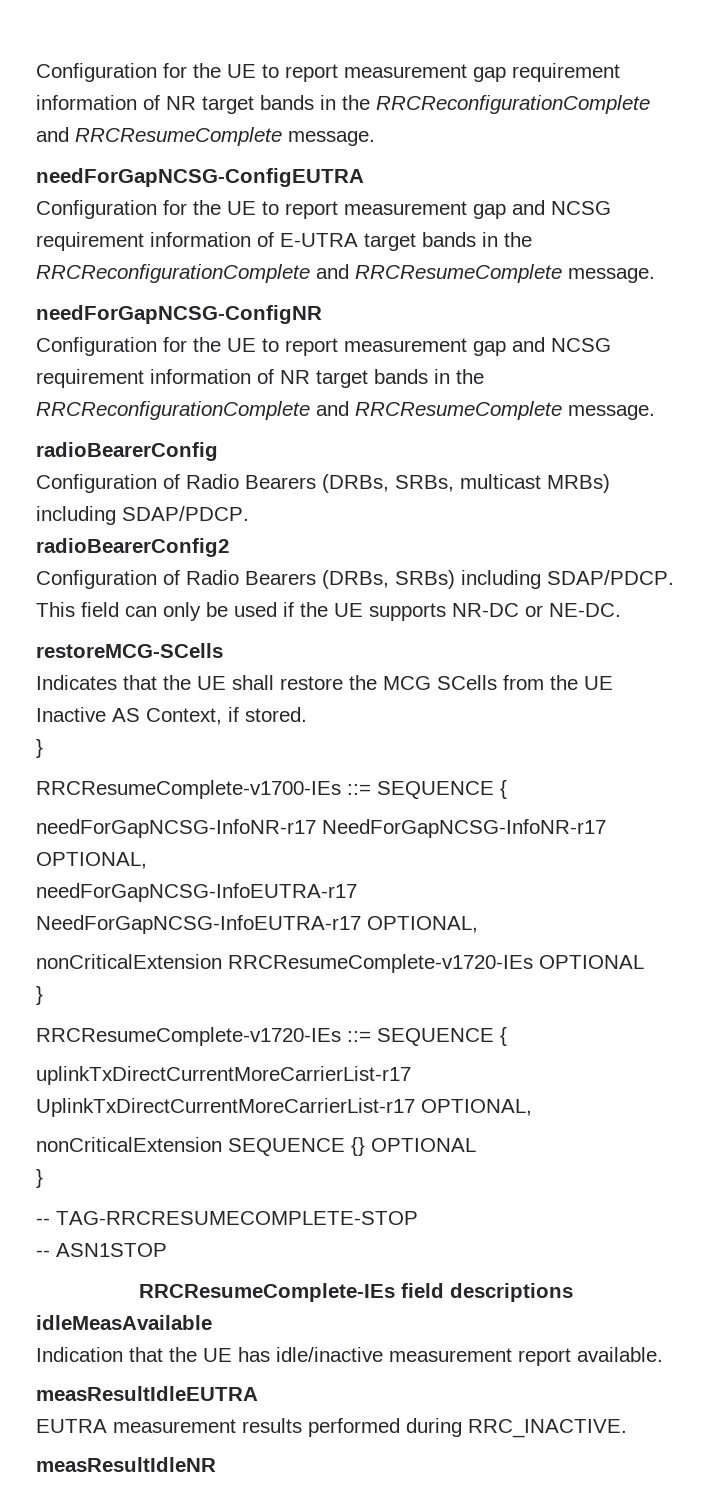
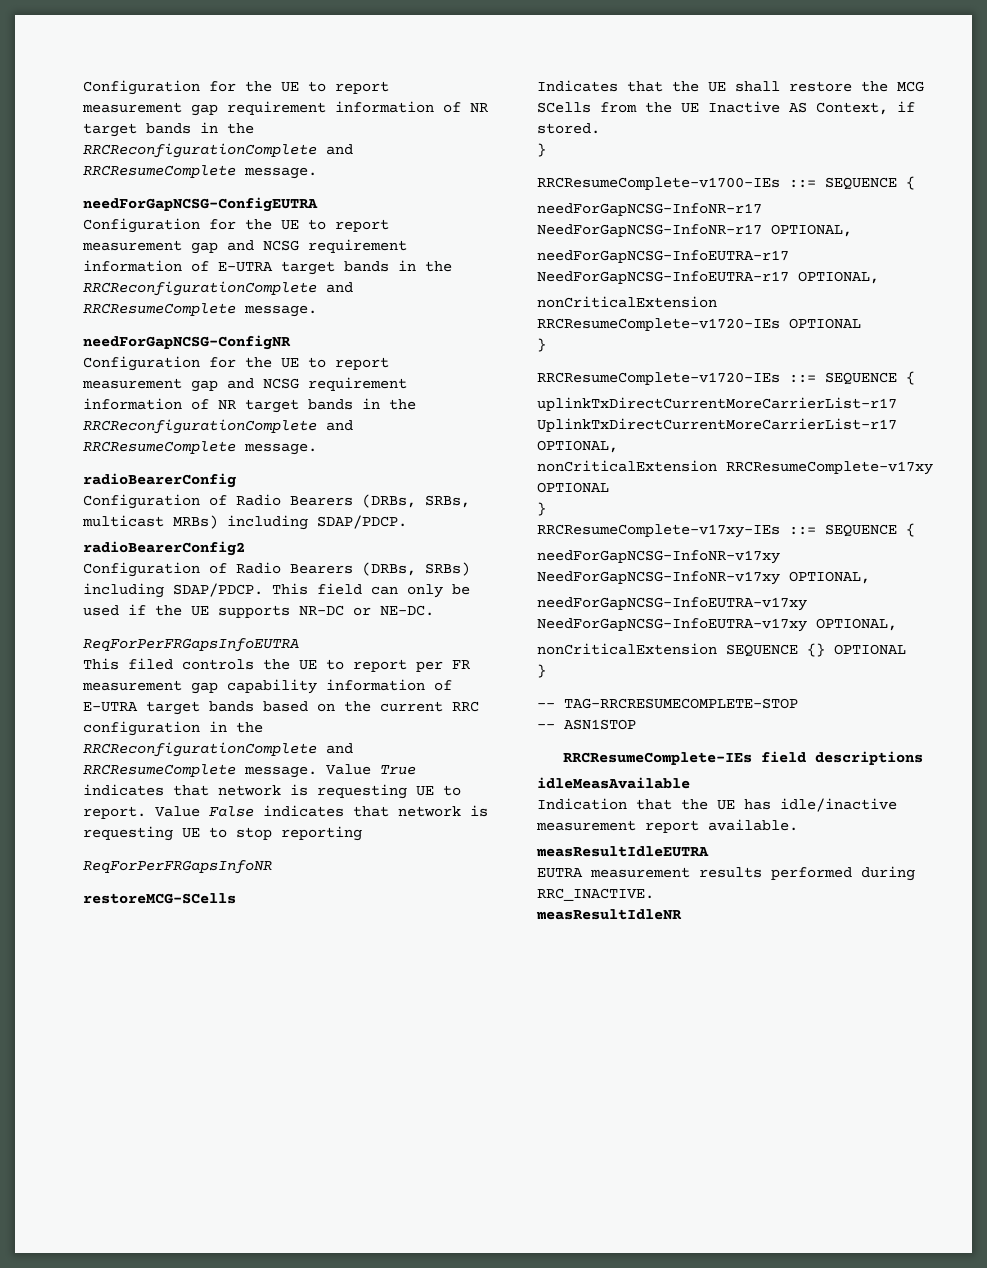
(621, 610) none -> [83,638,299,652] [83,658,470,672] [82,679,452,694] [83,701,479,715] [83,721,263,736] [83,742,353,757] [83,764,416,778] [83,784,461,799] [83,805,488,819] [83,826,362,841] [83,860,272,874] // ReqForPerFRGapsInfoEUTRA // This filed controls the UE to report per FR measurement gap capability information of E-UTRA target bands based on the current RRC configuration in the RRCReconfigurationComplete and RRCResumeComplete message. Value True indicates that network is requesting UE to report. Value False indicates that network is requesting UE to stop reporting // ReqForPerFRGapsInfoNR
(532, 1107) none -> [537,460,933,475] [537,482,609,493] [537,502,546,516] [537,523,915,538] [537,550,780,564] [537,571,870,585] [537,597,807,611] [537,618,897,632] // nonCriticalExtension RRCResumeComplete-v17xy OPTIONAL // } // RRCResumeComplete-v17xy-IEs ::= SEQUENCE { // needForGapNCSG-InfoNR-v17xy NeedForGapNCSG-InfoNR-v17xy OPTIONAL, // needForGapNCSG-InfoEUTRA-v17xy NeedForGapNCSG-InfoEUTRA-v17xy OPTIONAL,

